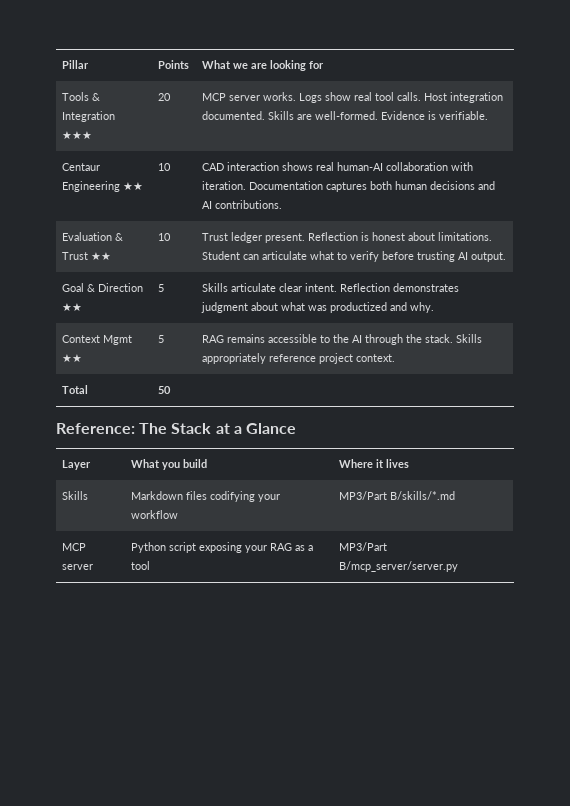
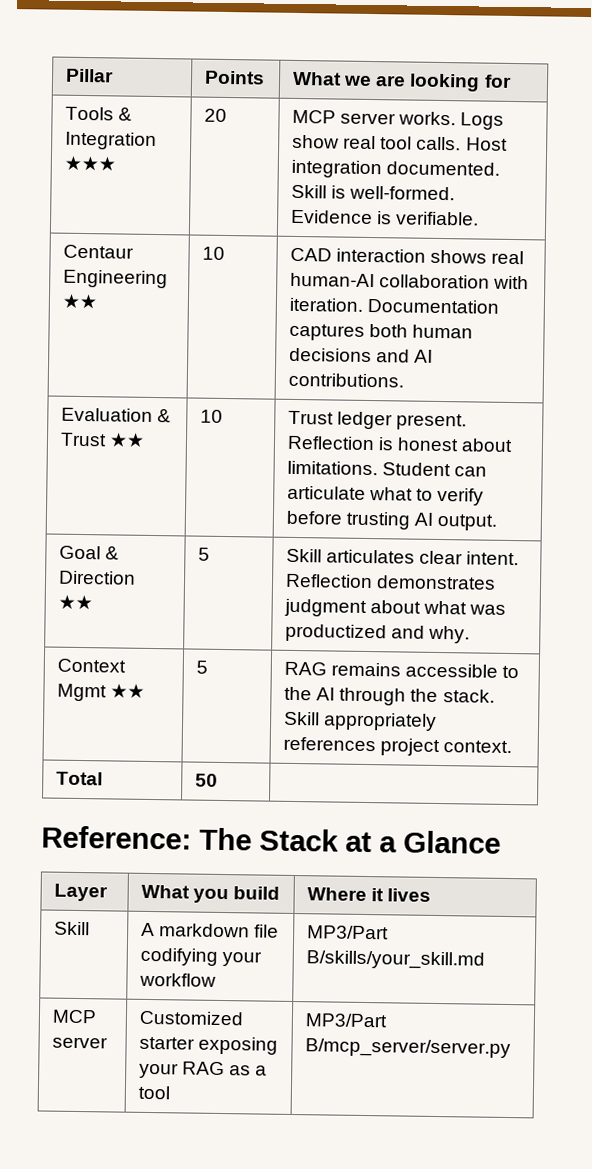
[268,111,313,120] Skills are -> [291,184,347,199] Skill is
[202,283,277,292] Skills articulate -> [286,548,416,564] Skill articulates
[456,334,483,343] [202,353,317,364] Skills appropriately reference -> [284,711,438,731] [283,736,377,752] Skill appropriately references
[62,491,89,500] [131,491,208,500] Skills | Markdown files -> [54,921,91,936] [141,922,280,938] Skill | A markdown file
[390,491,456,500] B/skills/*.md -> [306,950,486,970] B/skills/your_skill.md
[131,542,197,553] Python script -> [139,1010,245,1026] [139,1036,196,1050] Customized starter

